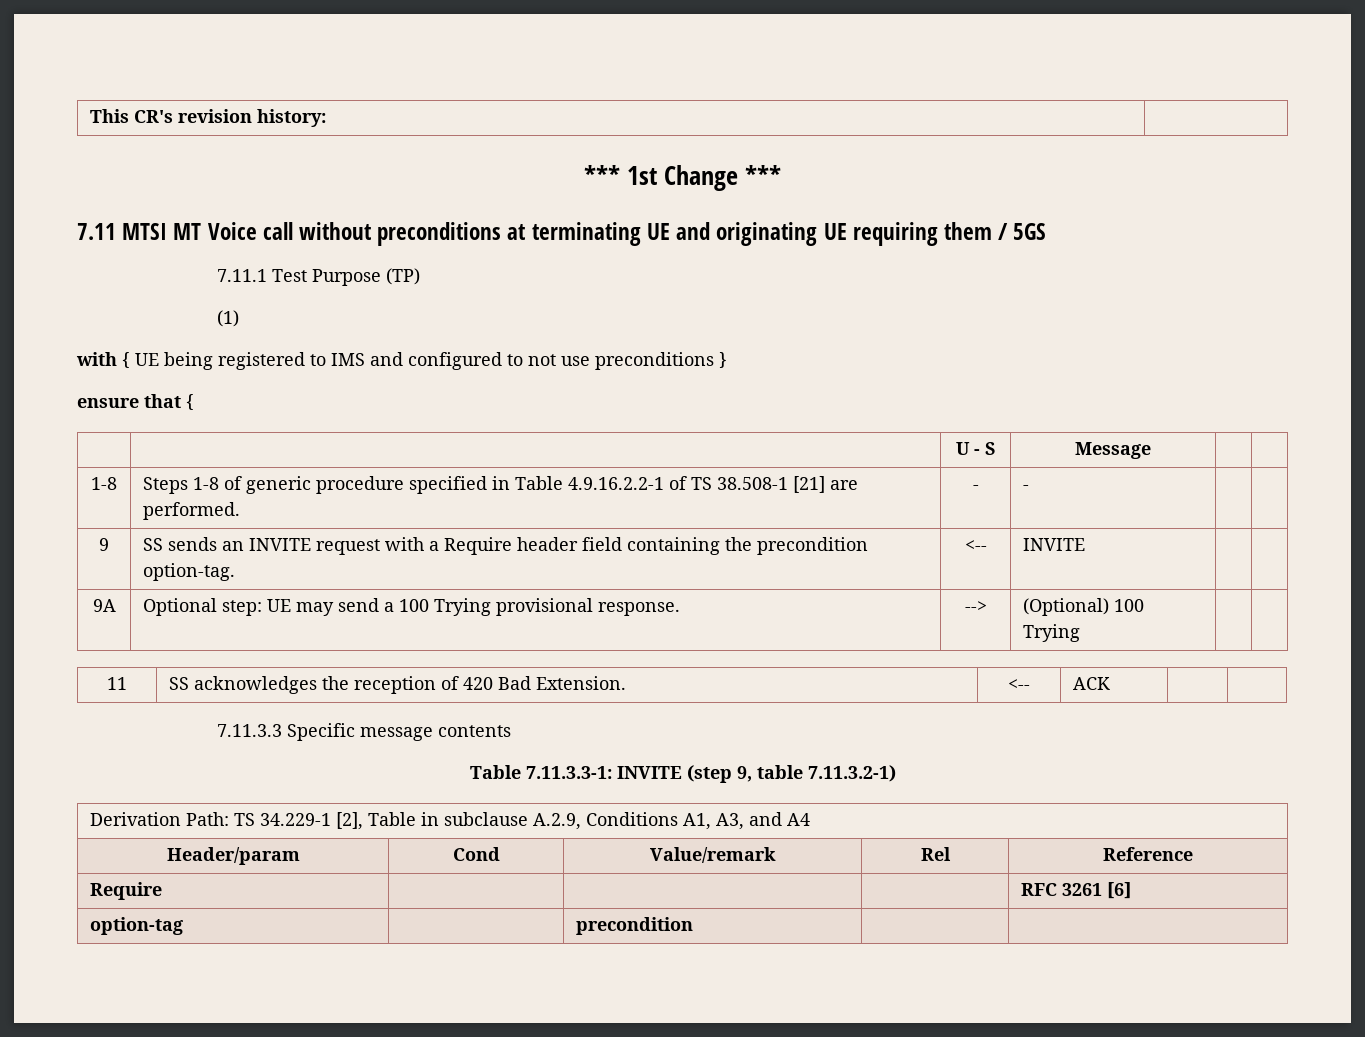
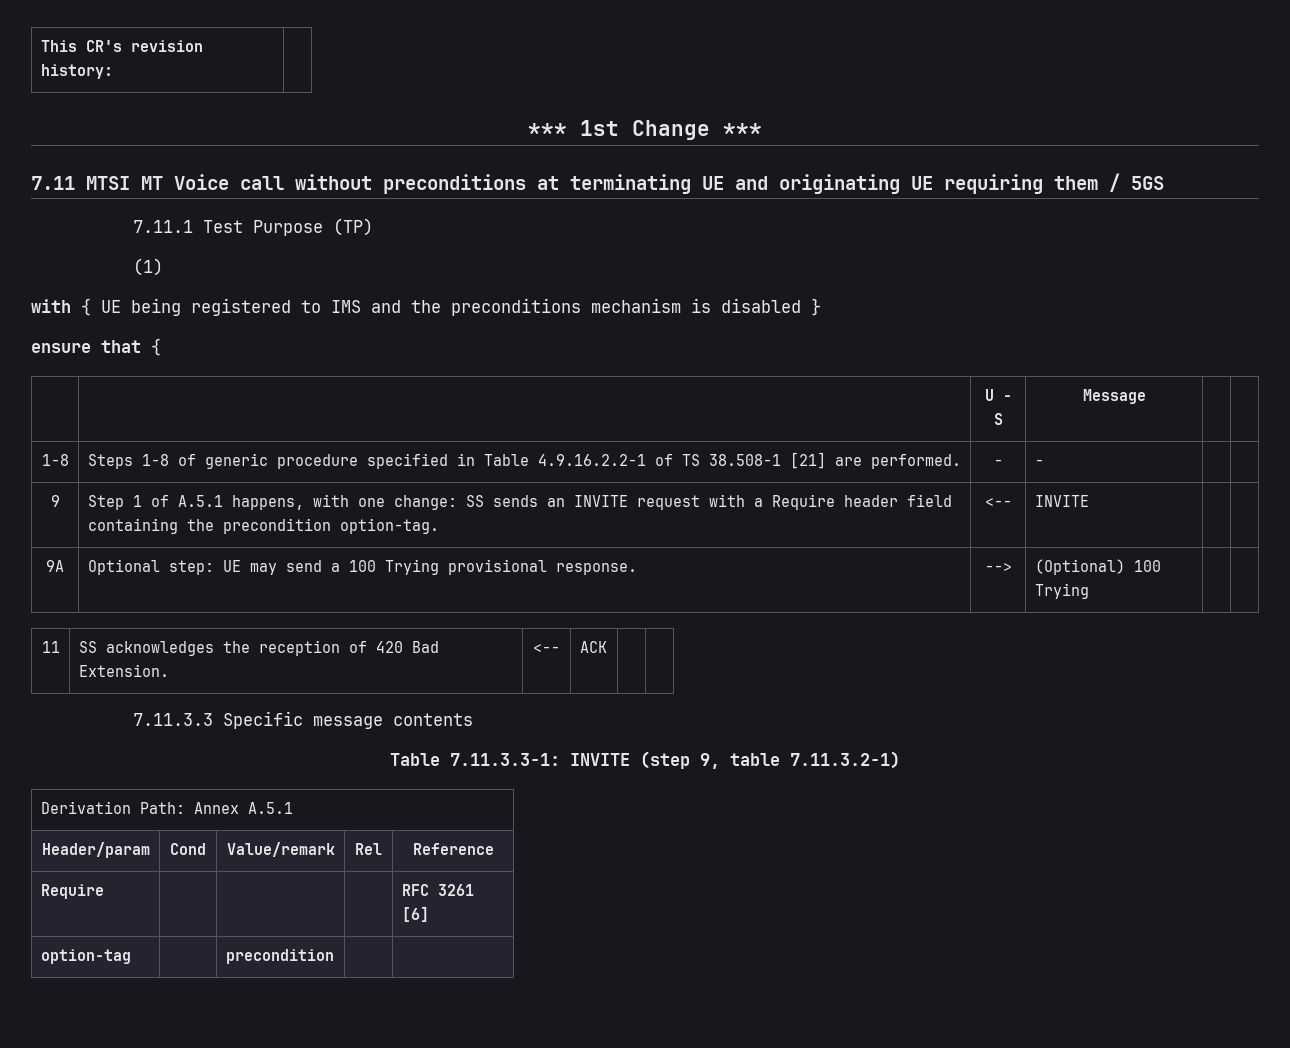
[408,352,714,370] configured to not use preconditions -> [411,298,801,316] the preconditions mechanism is disabled
(109, 544) none -> [87,494,457,510] Step 1 of A.5.1 happens, with one change:
[234,812,811,830] TS 34.229-1 [2], Table in subclause A.2.9, Conditions A1, A3, and A4 -> [193,802,293,814] Annex A.5.1

